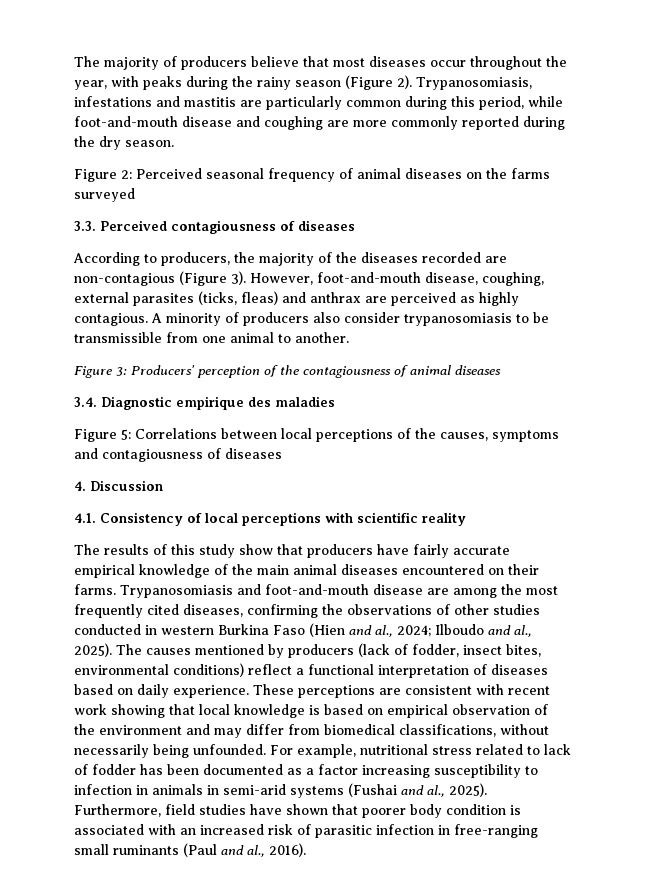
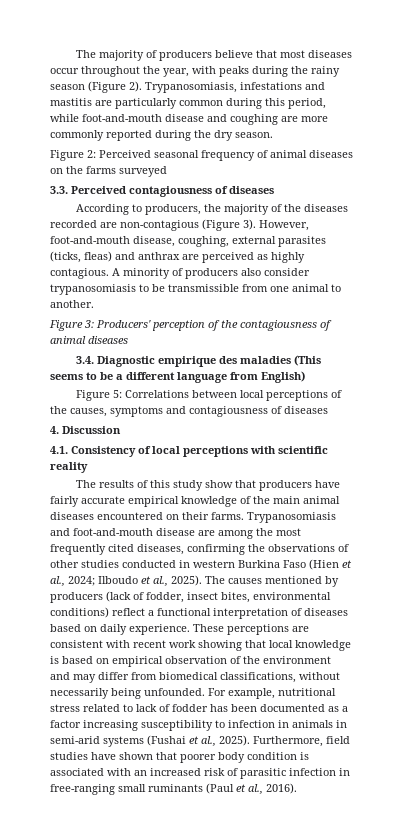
(335, 401) none -> [294,355,322,366] [50,371,305,383] (This seems to be a different language from English)
[349,625,372,635] and -> [342,560,352,568] et
[488,625,511,635] and -> [141,576,151,584] et
[401,785,424,795] and -> [189,736,199,744] et
[221,845,244,855] and -> [236,784,246,792] et

